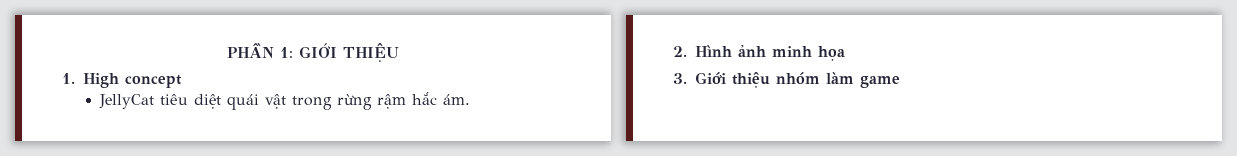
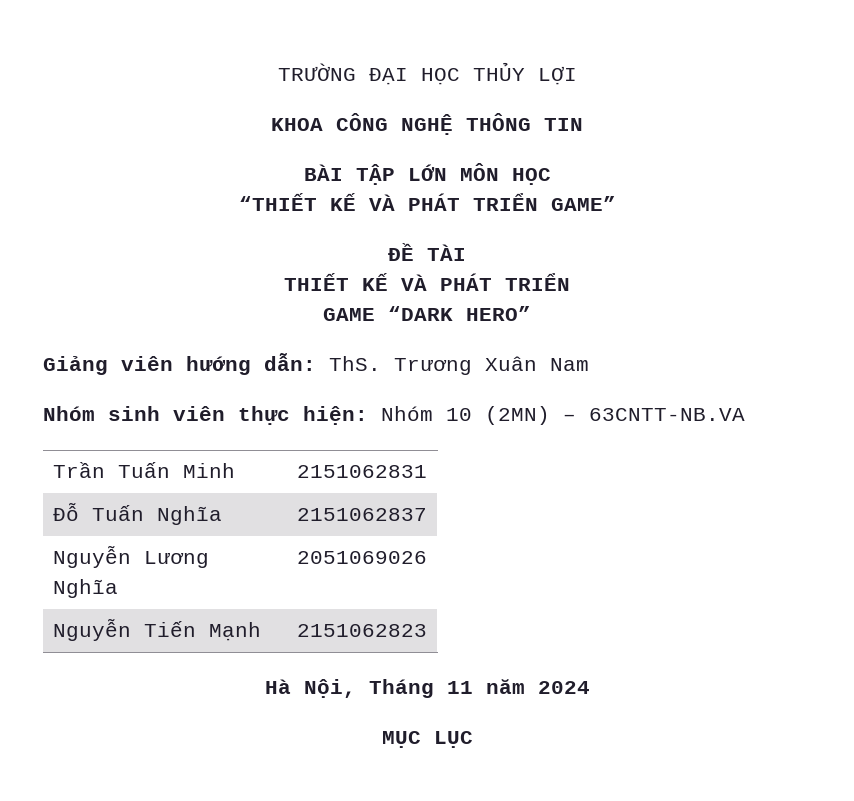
[227,43,399,62] [61,73,182,88] [99,92,471,110] [672,45,845,61] [672,72,900,88] PHẦN 1: GIỚI THIỆU // 1. High concept // JellyCat tiêu diệt quái vật trong rừng rậm hắc ám. // 2. Hình ảnh minh họa // 3. Giới thiệu nhóm làm game -> [277,62,577,85] [271,113,583,135] [303,163,551,185] [238,193,616,211] [388,243,466,261] [284,273,570,291] [323,306,531,321] [43,353,589,375] [43,406,745,425] [52,462,235,478] [297,465,427,478] [52,503,222,525] [297,508,427,521] [52,546,209,568] [52,579,118,598] [297,551,427,564] [52,619,261,641] [297,624,427,637] [264,679,590,698] [381,731,473,748] TRƯỜNG ĐẠI HỌC THỦY LỢI // KHOA CÔNG NGHỆ THÔNG TIN // BÀI TẬP LỚN MÔN HỌC // “THIẾT KẾ VÀ PHÁT TRIỂN GAME” // ĐỀ TÀI // THIẾT KẾ VÀ PHÁT TRIỂN // GAME “DARK HERO” // Giảng viên hướng dẫn: ThS. Trương Xuân Nam // Nhóm sinh viên thực hiện: Nhóm 10 (2MN) – 63CNTT-NB.VA // Trần Tuấn Minh | 2151062831 // Đỗ Tuấn Nghĩa | 2151062837 // Nguyễn Lương Nghĩa | 2051069026 // Nguyễn Tiến Mạnh | 2151062823 // Hà Nội, Tháng 11 năm 2024 // MỤC LỤC

